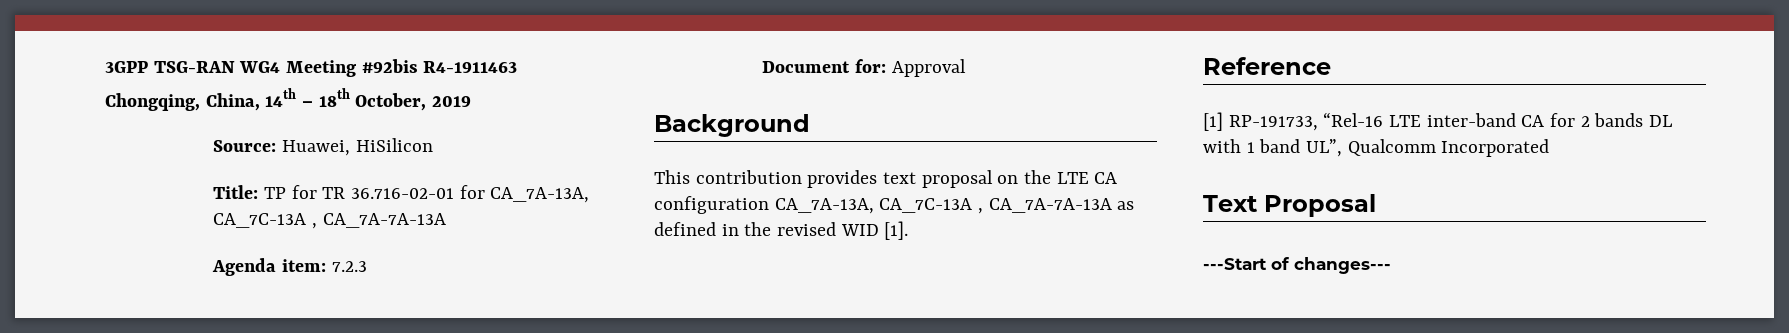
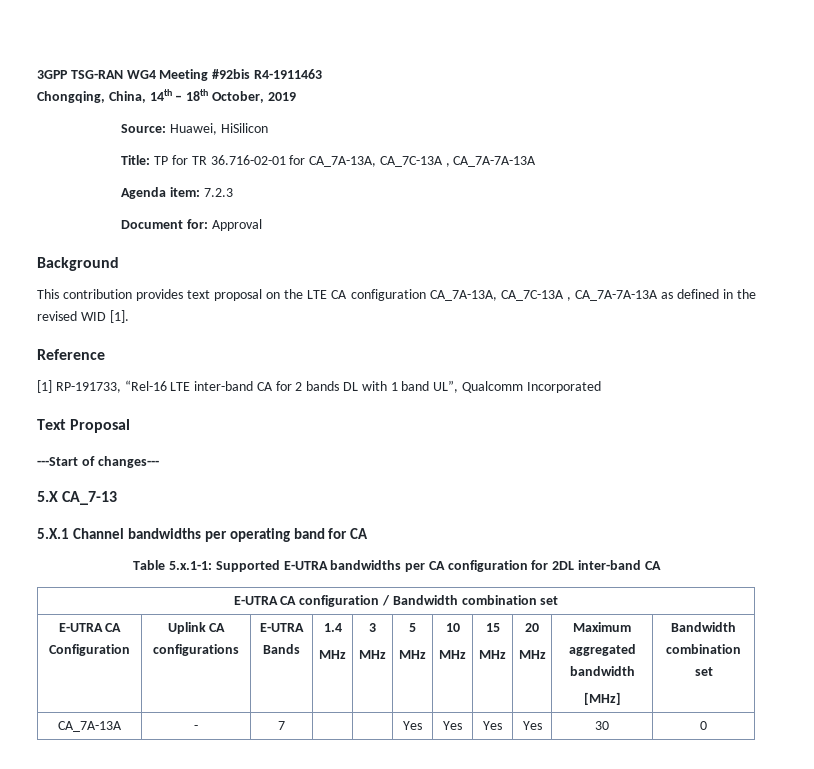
(1391, 265) none -> [37,491,118,505] [37,528,369,542] [133,560,661,572] [233,595,559,607] [58,623,122,632] [49,644,130,656] [167,622,226,634] [153,644,239,656] [260,623,304,632] [263,644,300,654] [323,623,342,632] [319,650,346,659] [369,623,376,632] [359,650,386,659] [409,623,416,632] [399,650,426,659] [445,623,460,632] [439,650,466,659] [485,623,500,632] [479,650,506,659] [525,623,539,632] [518,650,546,659] [573,622,631,632] [568,644,636,656] [569,666,635,676] [583,692,621,705] [671,622,736,632] [666,644,741,654] [694,667,713,676] [58,721,122,732] [194,725,198,730] [278,721,285,730] [403,721,422,730] [443,721,462,730] [483,721,502,730] [522,721,542,730] [595,721,609,730] [700,721,707,730] // 5.X CA_7-13 // 5.X.1 Channel bandwidths per operating band for CA // Table 5.x.1-1: Supported E-UTRA bandwidths per CA configuration for 2DL inter-band CA // E-UTRA CA configuration / Bandwidth combination set // E-UTRA CA Configuration | Uplink CA configurations | E-UTRA Bands | 1.4 // MHz | 3 // MHz | 5 // MHz | 10 // MHz | 15 // MHz | 20 // MHz | Maximum aggregated bandwidth // [MHz] | Bandwidth combination set // CA_7A-13A | - | 7 | | | Yes | Yes | Yes | Yes | 30 | 0

